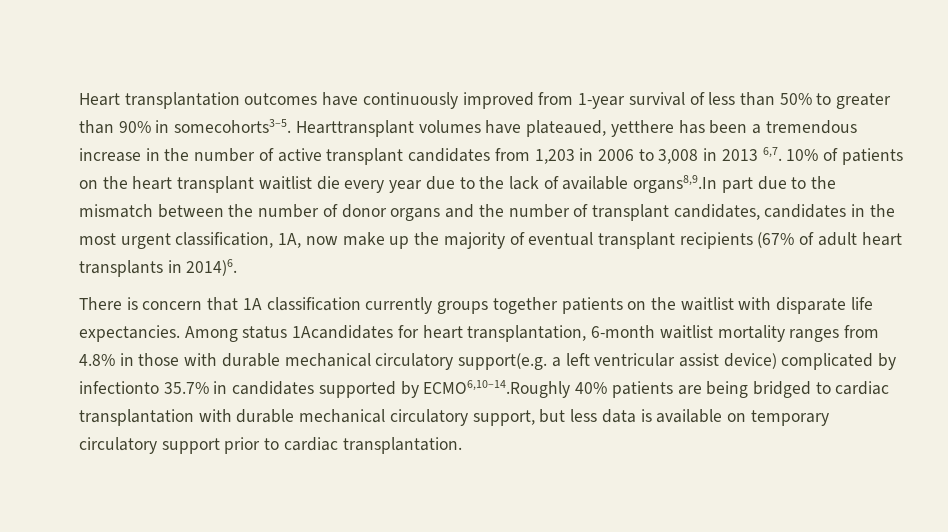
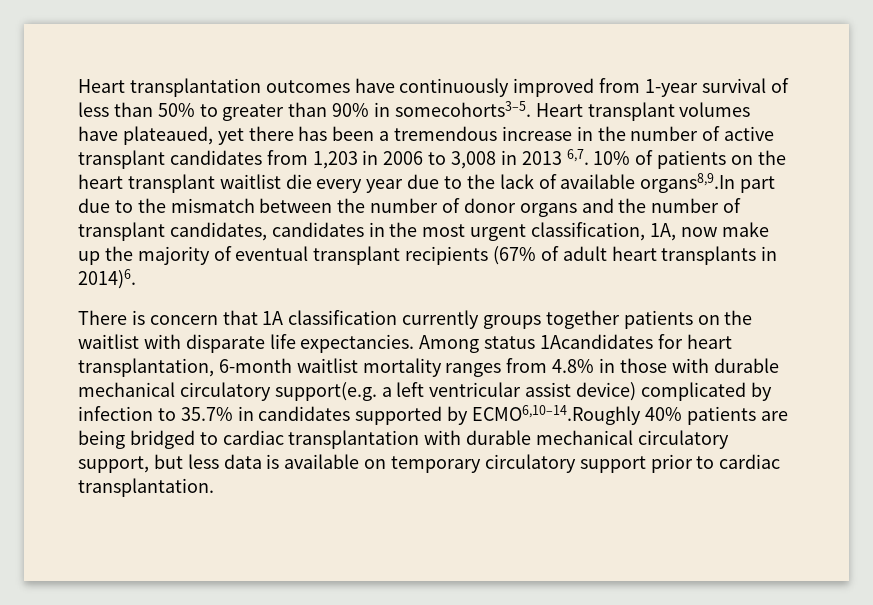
[295,120,414,137] Hearttransplant -> [535,102,675,121] Heart transplant
[610,120,674,137] yetthere -> [217,126,294,145] yet there
[79,381,159,394] infectionto -> [78,406,176,421] infection to

